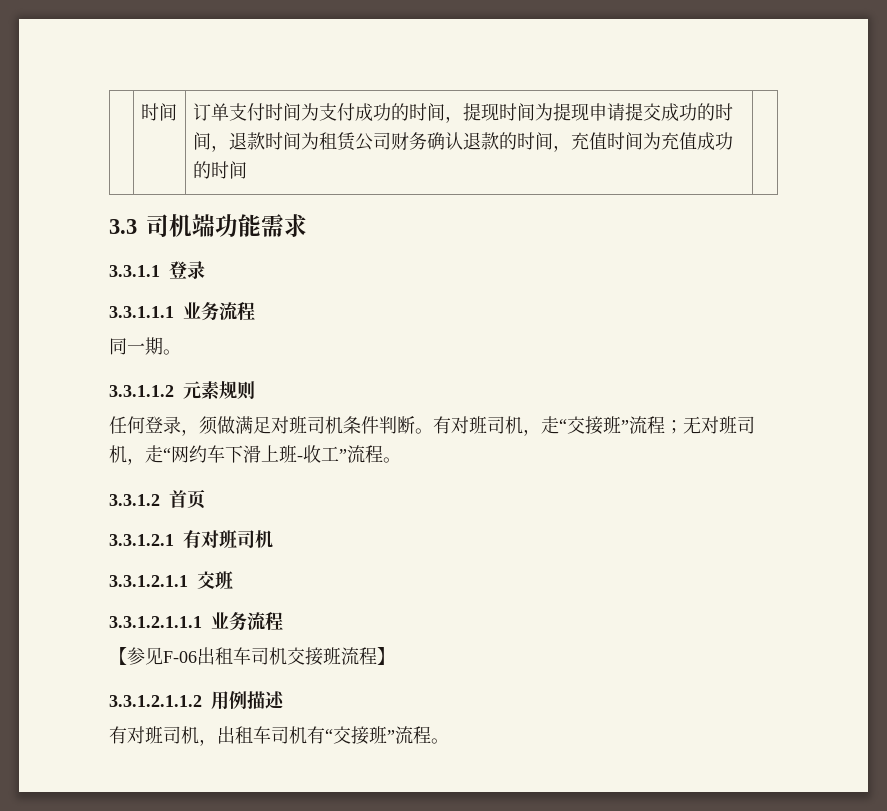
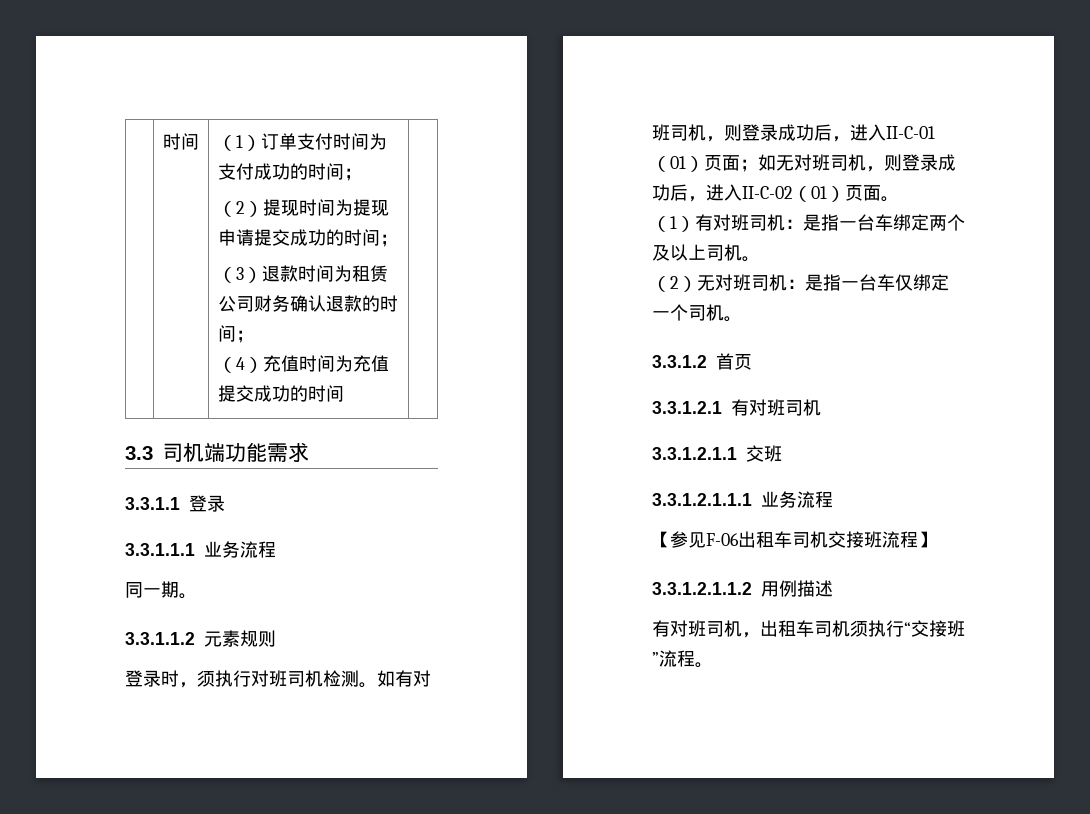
[140,103,177,121] | 时间 | -> [162,133,199,150] [217,135,261,151] | 时间 | （1）
[444,116,463,123] ， -> [343,168,362,181] [217,201,263,217] ； // （2）
[210,145,229,152] ， -> [379,234,398,247] [217,267,262,283] ； // （3）
[552,145,571,152] ， -> [235,330,254,343] [217,357,263,373] ； // （4）
(697, 141) none -> [217,385,254,402] 提交
[109,416,755,436] [109,445,383,465] 任何登录，须做满足对班司机条件判断。有对班司机，走“交接班”流程；无对班司机，走“网约车下滑上班-收工”流程 -> [125,670,431,688] [652,124,935,142] [652,154,956,172] [652,184,899,202] [652,214,965,232] [652,244,760,262] [652,274,949,292] [652,304,724,321] 登录时，须执行对班司机检测。如有对班司机，则登录成功后，进入II-C-01（01）页面；如无对班司机，则登录成功后，进入II-C-02（01）页面。 // （1）有对班司机：是指一台车绑定两个及以上司机。 // （2）无对班司机：是指一台车仅绑定一个司机
[307,726,325,744] 有 -> [850,620,904,637] 须执行

